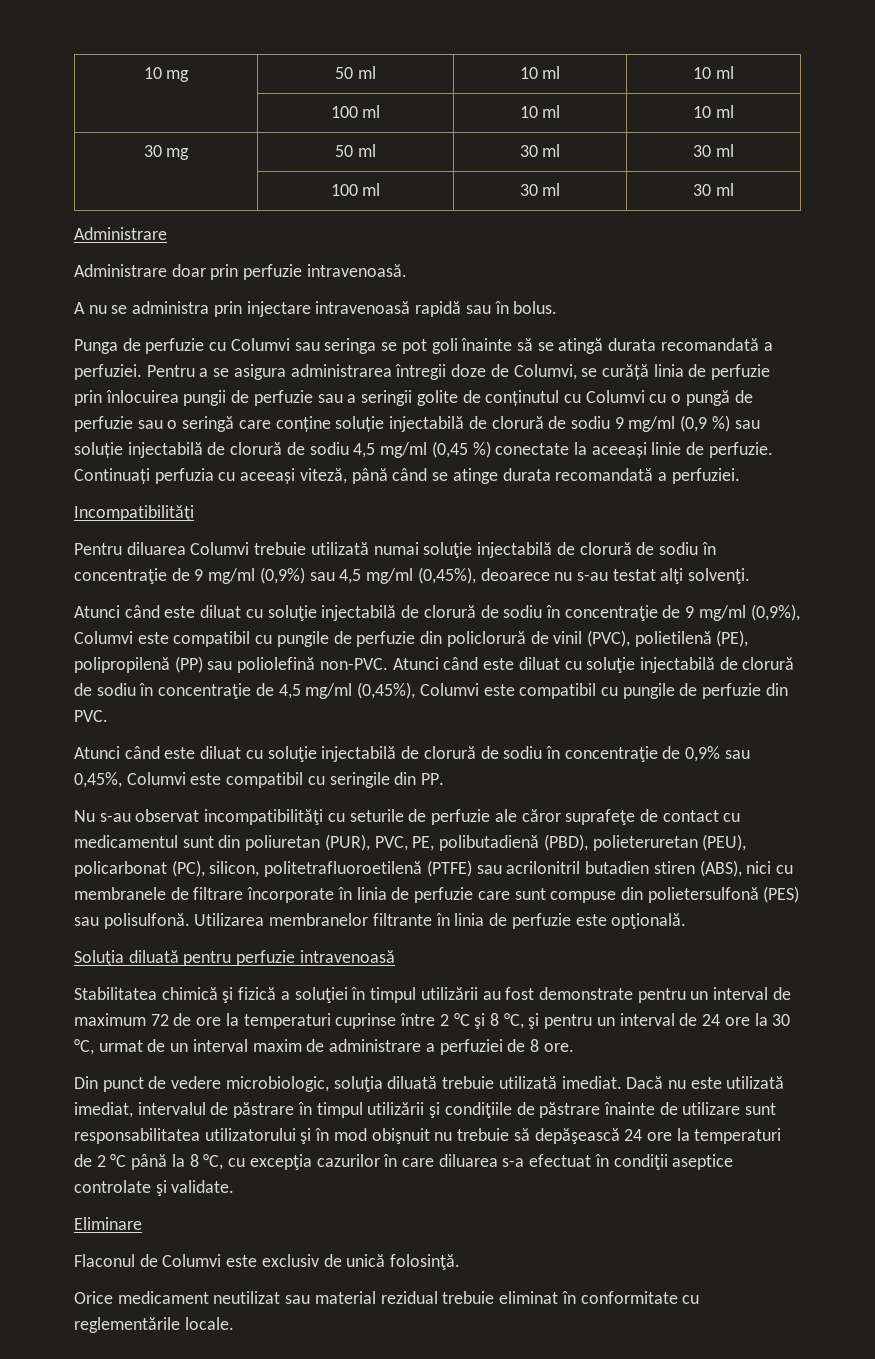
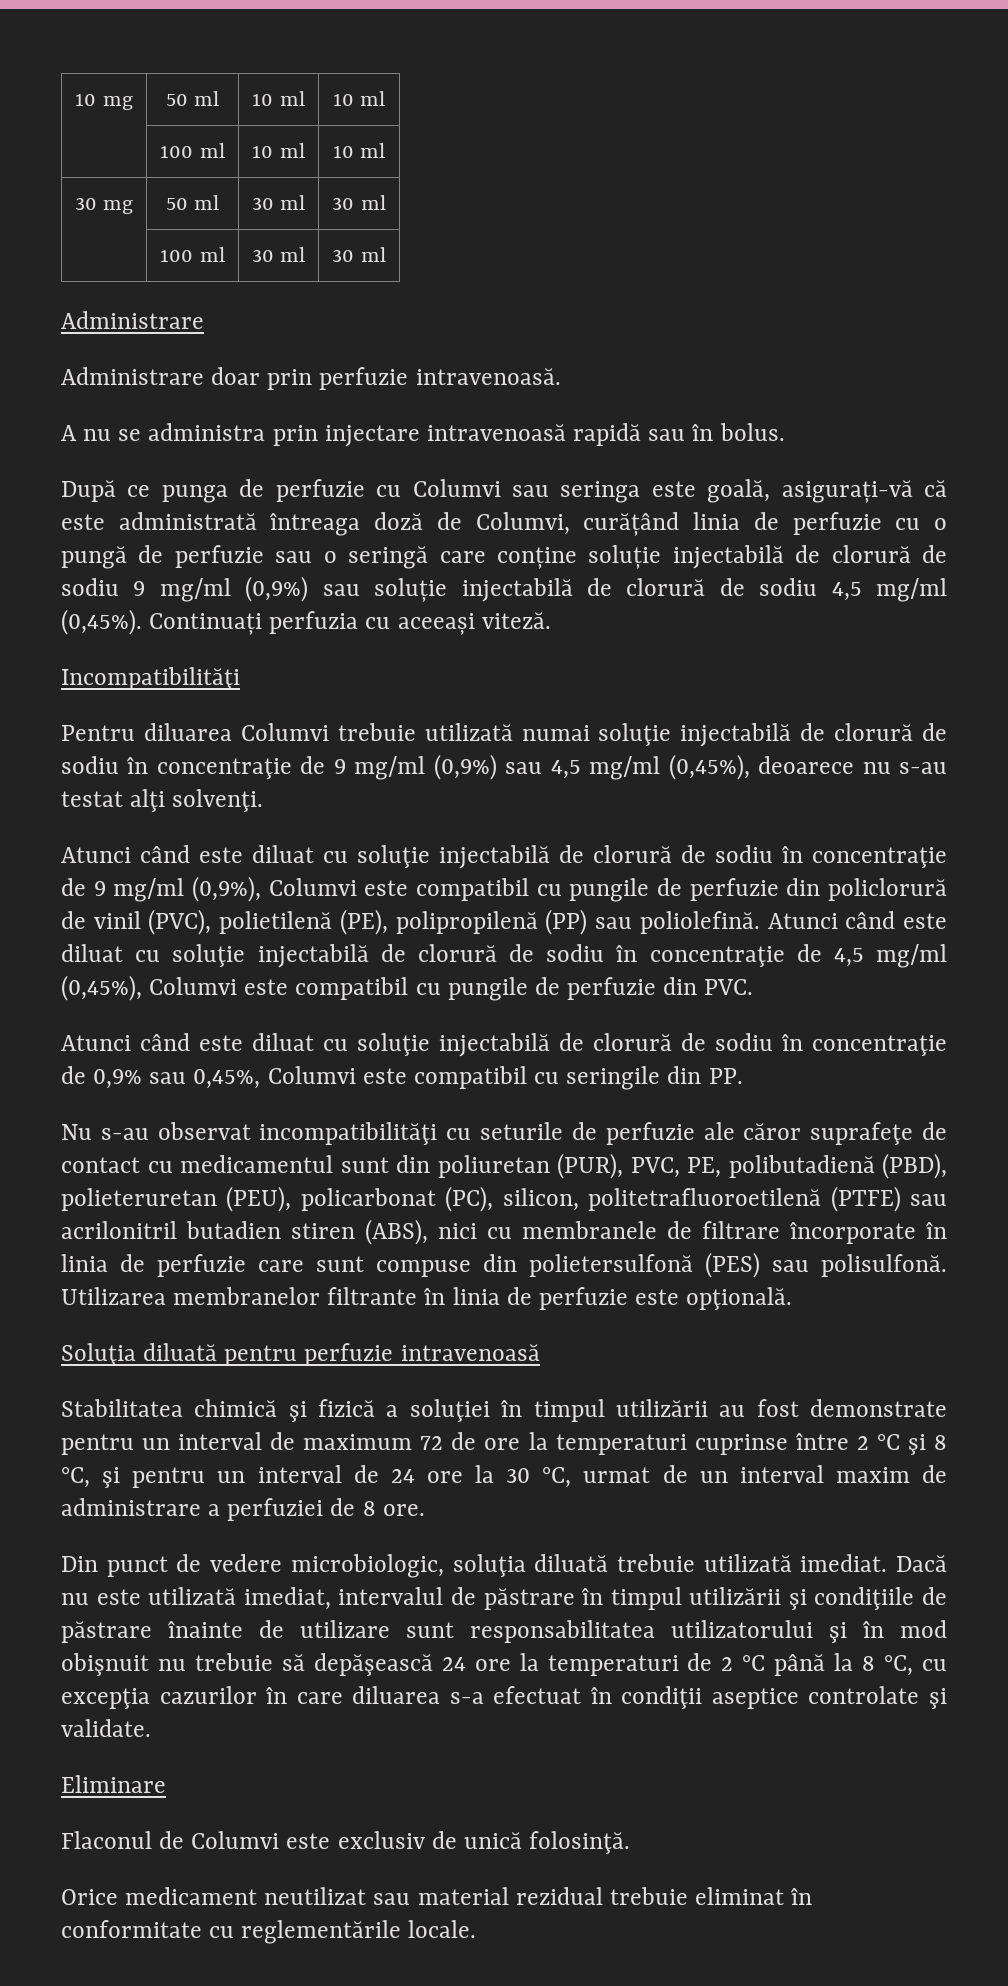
[74,339,118,354] Punga -> [61,480,228,503] După ce punga
[381,338,773,354] [74,364,771,380] [74,390,645,406] se pot goli înainte să se atingă durata recomandată a perfuziei. Pentru a se asigura administrarea întregii doze de Columvi, se curăță linia de perfuzie prin înlocuirea pungii de perfuzie sau a seringii golite de conținutul cu Columvi -> [651,479,947,503] [61,512,882,536] este goală, asigurați-vă că este administrată întreaga doză de Columvi, curățând linia de perfuzie
[680,415,730,432] (0,9 %) -> [245,576,309,602] (0,9%)
[431,441,773,458] [74,468,740,484] (0,45 %) conectate la aceeași linie de perfuzie. Continuați perfuzia cu aceeași viteză, până când se atinge durata recomandată a perfuziei. -> [61,609,551,635] (0,45%). Continuați perfuzia cu aceeași viteză.
[237,657,388,673] poliolefină non-PVC. -> [639,911,760,934] poliolefină.

